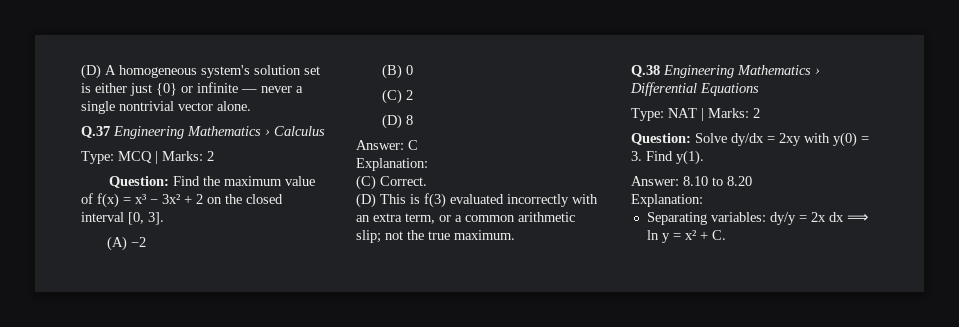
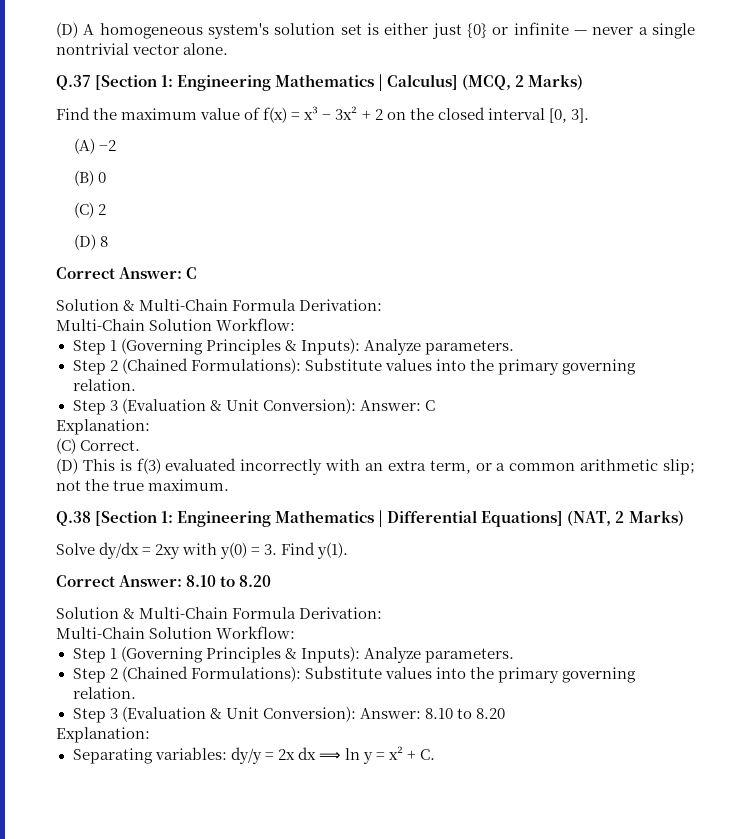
[113,126,325,139] [81,151,214,164] [108,176,169,188] Engineering Mathematics › Calculus // Type: MCQ | Marks: 2 // Question: -> [95,74,584,91] [Section 1: Engineering Mathematics | Calculus] (MCQ, 2 Marks) //
(414, 120) none -> [56,267,198,279] [56,299,383,311] [56,318,296,331] [72,338,514,355] [72,358,636,375] [72,379,136,391] [72,398,356,415] Correct Answer: C // Solution & Multi-Chain Formula Derivation: // Multi-Chain Solution Workflow: // Step 1 (Governing Principles & Inputs): Analyze parameters. // Step 2 (Chained Formulations): Substitute values into the primary governing relation. // Step 3 (Evaluation & Unit Conversion):
[663,65,820,78] [630,82,759,96] [631,108,760,121] [631,133,691,145] Engineering Mathematics › Differential Equations // Type: NAT | Marks: 2 // Question: -> [95,510,684,527] [Section 1: Engineering Mathematics | Differential Equations] (NAT, 2 Marks) //
(704, 157) none -> [56,575,272,587] [56,607,383,619] [56,626,296,639] [72,646,514,663] [72,666,636,683] [72,687,136,699] [72,706,356,723] Correct Answer: 8.10 to 8.20 // Solution & Multi-Chain Formula Derivation: // Multi-Chain Solution Workflow: // Step 1 (Governing Principles & Inputs): Analyze parameters. // Step 2 (Chained Formulations): Substitute values into the primary governing relation. // Step 3 (Evaluation & Unit Conversion):

